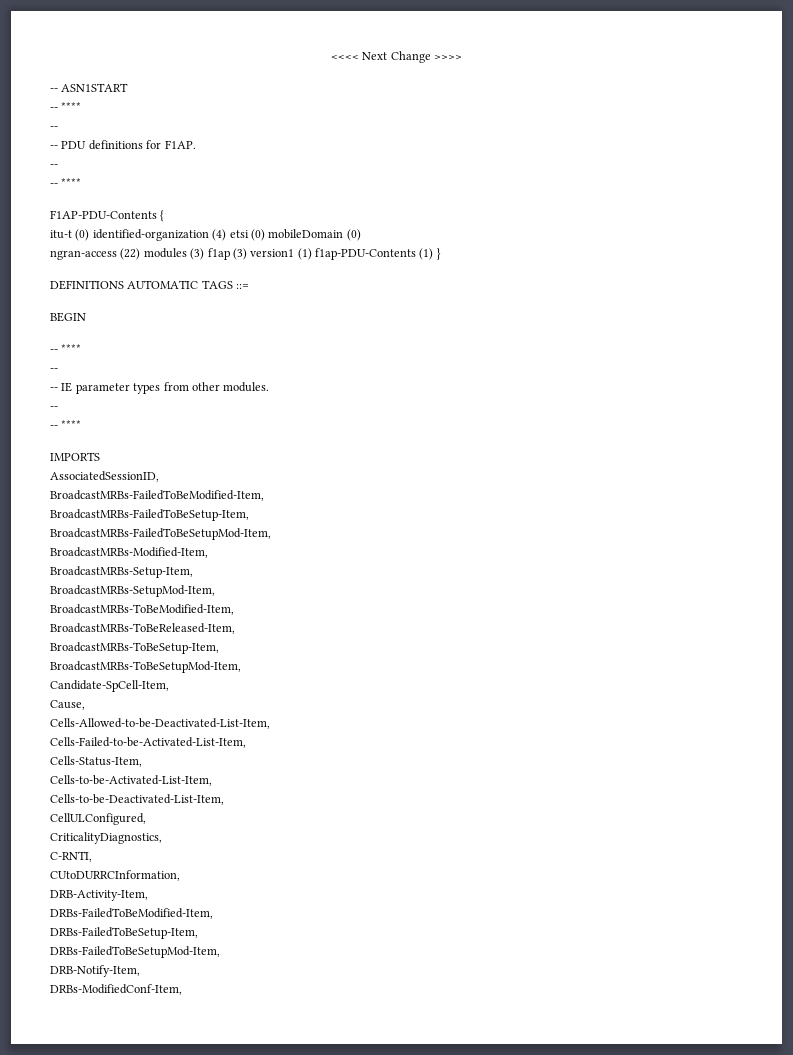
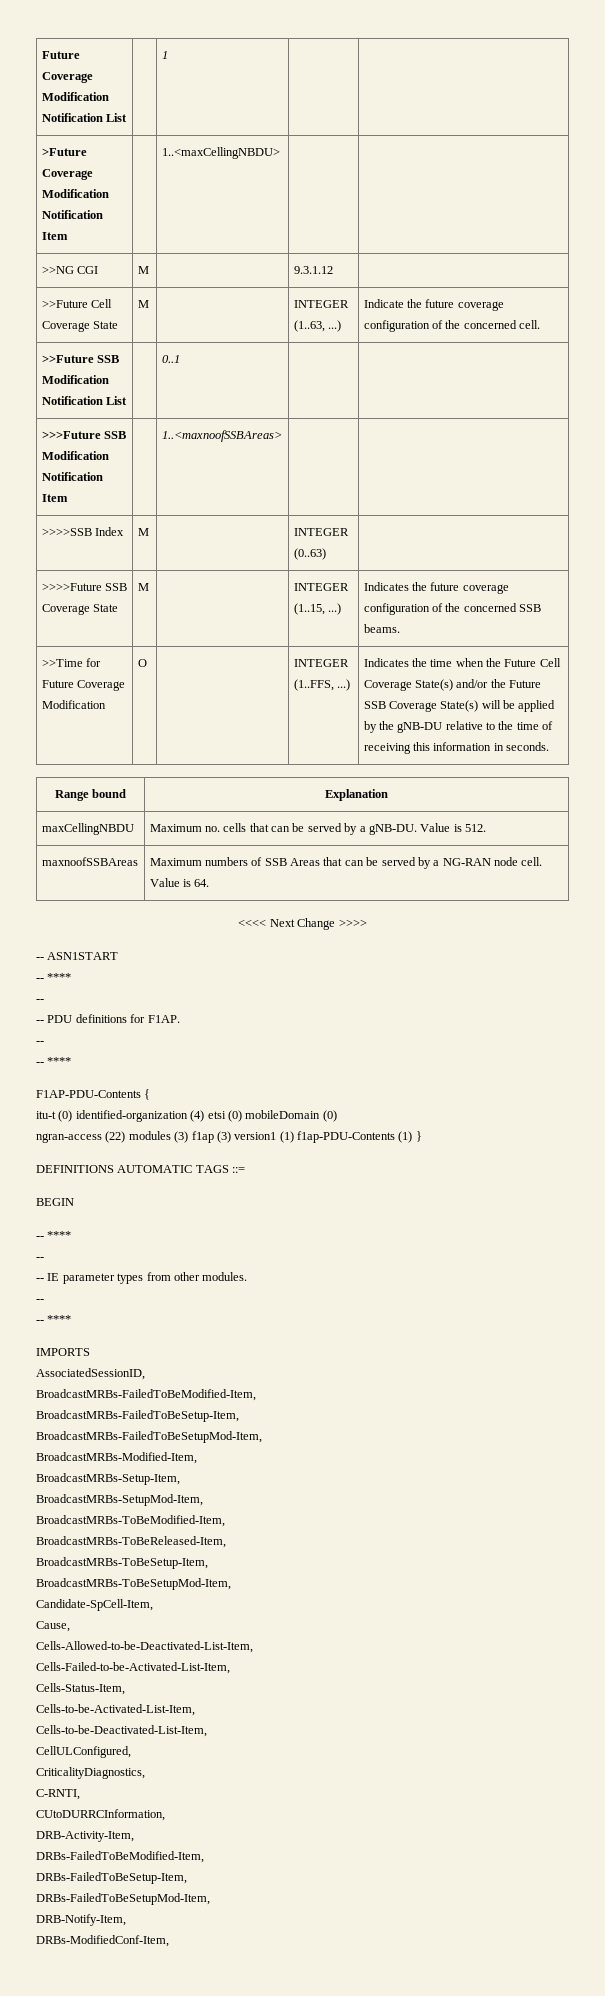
(330, 57) none -> [41,51,80,59] [41,72,93,83] [41,92,109,101] [41,113,127,122] [161,51,168,59] [41,148,87,156] [41,169,93,180] [41,189,109,198] [41,210,103,219] [41,232,68,240] [161,147,280,159] [41,266,98,274] [137,266,149,274] [293,266,333,274] [41,299,112,308] [41,321,118,332] [137,300,149,308] [293,300,349,308] [293,320,341,332] [363,299,504,311] [363,320,541,332] [41,355,119,363] [41,375,109,384] [41,396,127,405] [161,355,180,363] [41,431,126,439] [41,451,109,460] [41,472,103,481] [41,494,68,502] [161,430,282,442] [41,527,124,536] [137,528,149,536] [293,528,349,536] [293,548,326,560] [41,583,127,591] [41,604,118,615] [137,583,149,591] [293,583,349,591] [293,603,341,615] [363,582,509,594] [363,603,542,615] [363,624,400,633] [41,658,101,667] [41,680,125,691] [41,700,106,709] [137,659,147,667] [293,659,349,667] [293,679,350,691] [363,658,561,667] [363,679,542,691] [363,700,556,712] [363,721,554,733] [363,742,550,754] [54,789,127,801] [325,789,388,801] [41,823,134,835] [149,823,487,835] [41,857,138,866] [149,857,543,869] [149,878,210,887] Future Coverage Modification Notification List | | 1 | | // >Future Coverage Modification Notification Item | | 1..<maxCellingNBDU> | | // >>NG CGI | M | | 9.3.1.12 | // >>Future Cell Coverage State | M | | INTEGER (1..63, ...) | Indicate the future coverage configuration of the concerned cell. // >>Future SSB Modification Notification List | | 0..1 | | // >>>Future SSB Modification Notification Item | | 1..<maxnoofSSBAreas> | | // >>>>SSB Index | M | | INTEGER (0..63) | // >>>>Future SSB Coverage State | M | | INTEGER (1..15, ...) | Indicates the future coverage configuration of the concerned SSB beams. // >>Time for Future Coverage Modification | O | | INTEGER (1..FFS, ...) | Indicates the time when the Future Cell Coverage State(s) and/or the Future SSB Coverage State(s) will be applied by the gNB-DU relative to the time of receiving this information in seconds. // Range bound | Explanation // maxCellingNBDU | Maximum no. cells that can be served by a gNB-DU. Value is 512. // maxnoofSSBAreas | Maximum numbers of SSB Areas that can be served by a NG-RAN node cell. Value is 64. //

